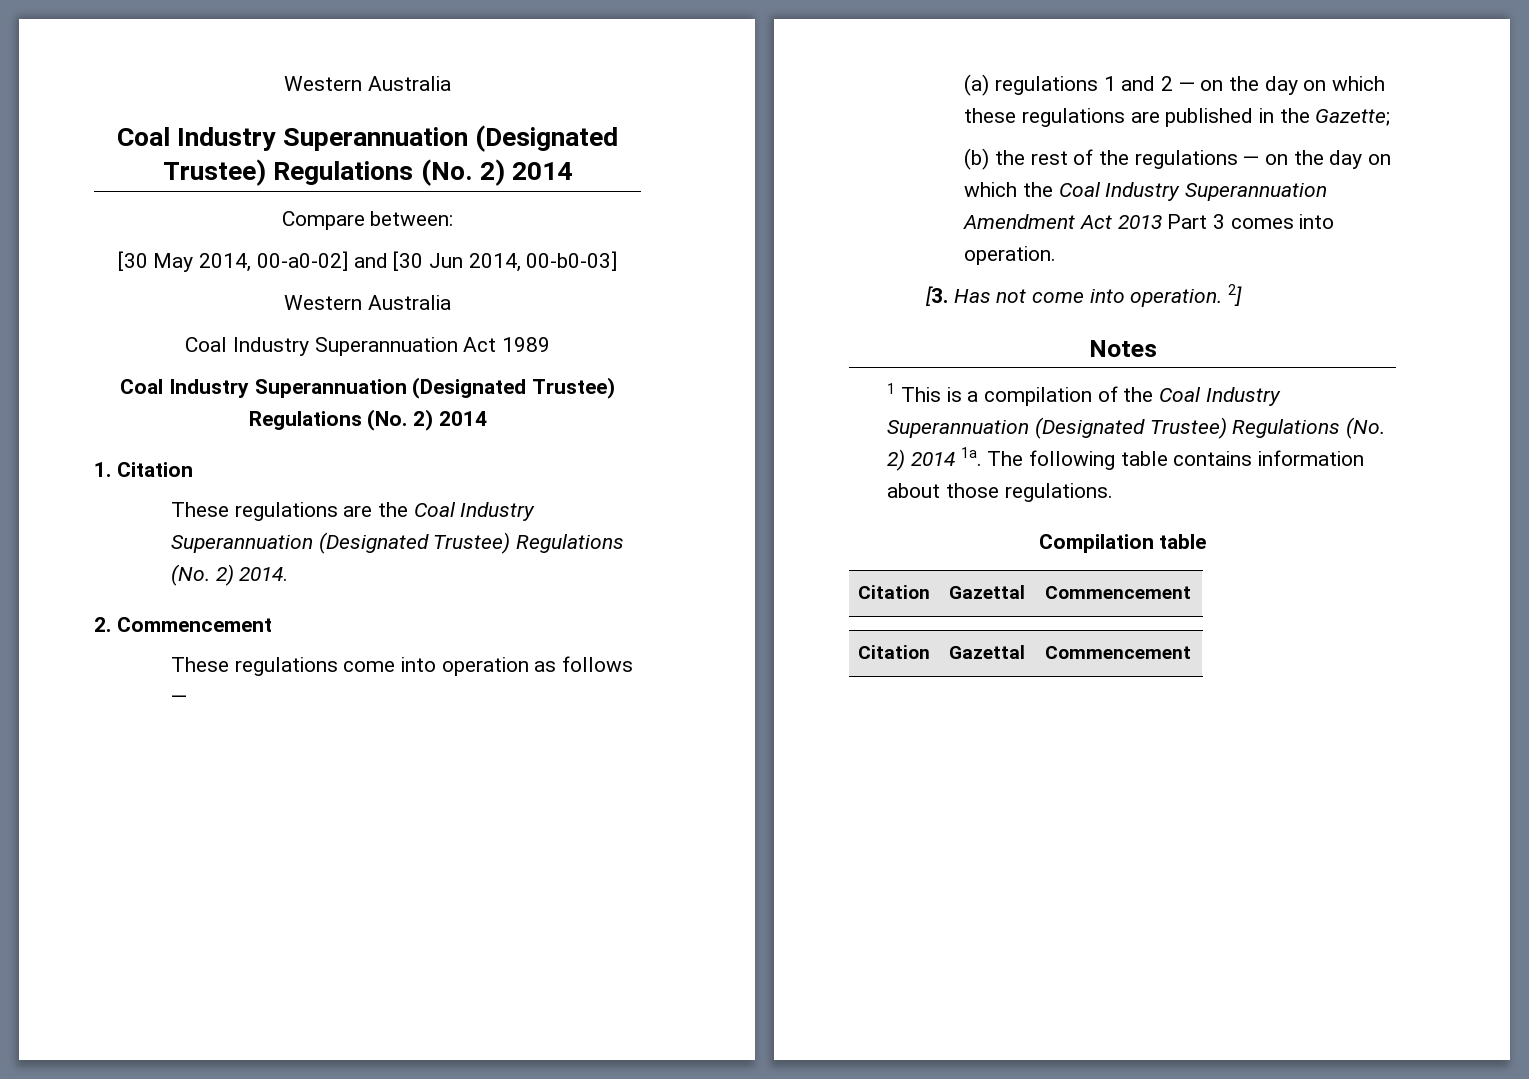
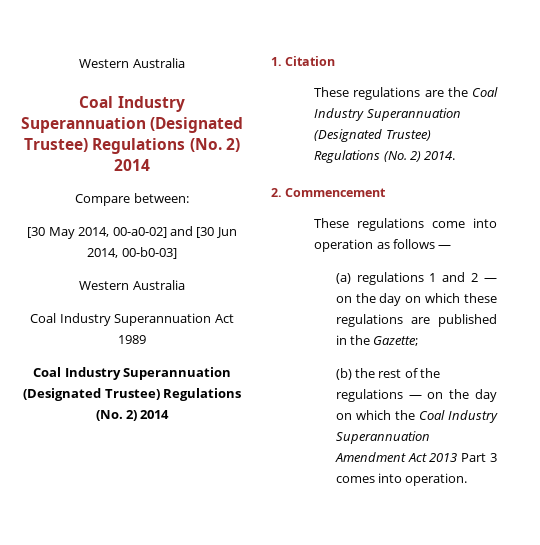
[924,284,1242,307] [1088,340,1157,357] [887,383,1281,406] [887,417,1386,439] [887,447,1365,471] [887,483,1113,502] [1038,534,1207,553] [858,585,931,599] [949,585,1026,599] [1045,586,1192,599] [858,645,931,659] [949,645,1026,659] [1045,646,1192,659] // [3. Has not come into operation. 2] // Notes // 1 This is a compilation of the Coal Industry Superannuation (Designated Trustee) Regulations (No. 2) 2014 1a. The following table contains information about those regulations. // Compilation table // Citation | Gazettal | Commencement // Citation | Gazettal | Commencement -> (468, 479) none

